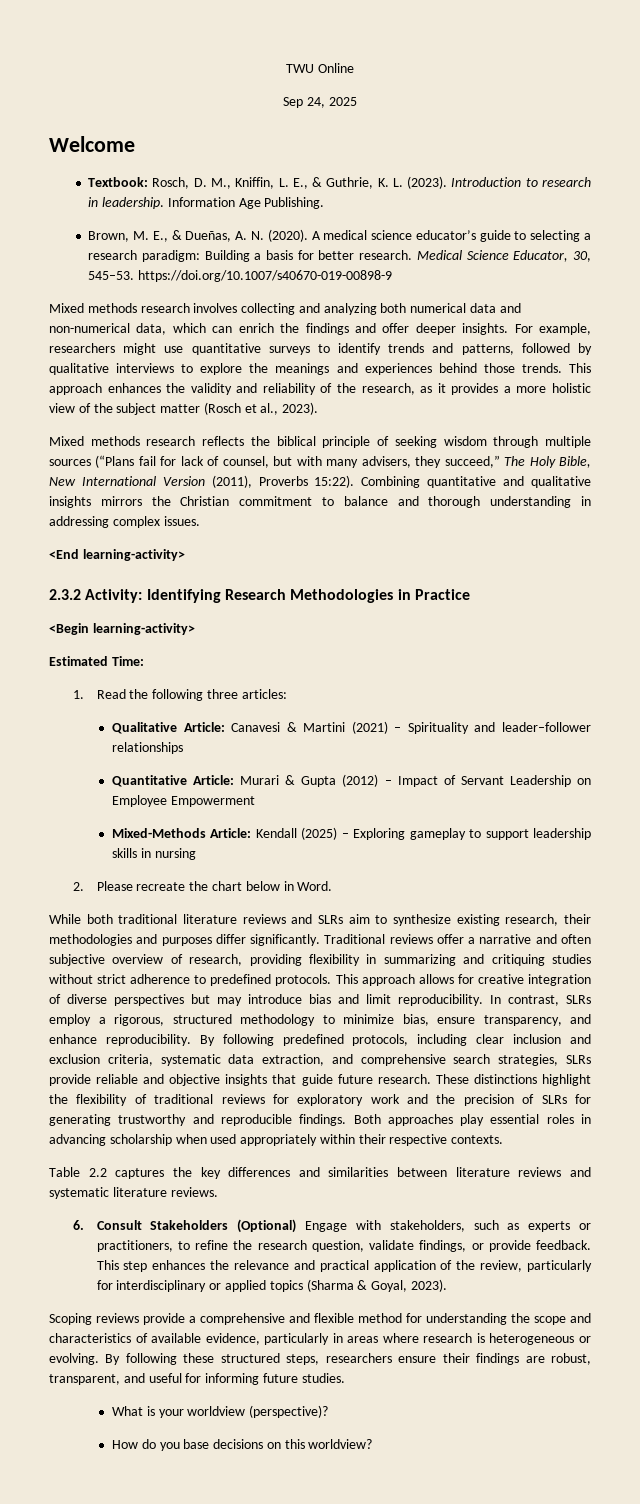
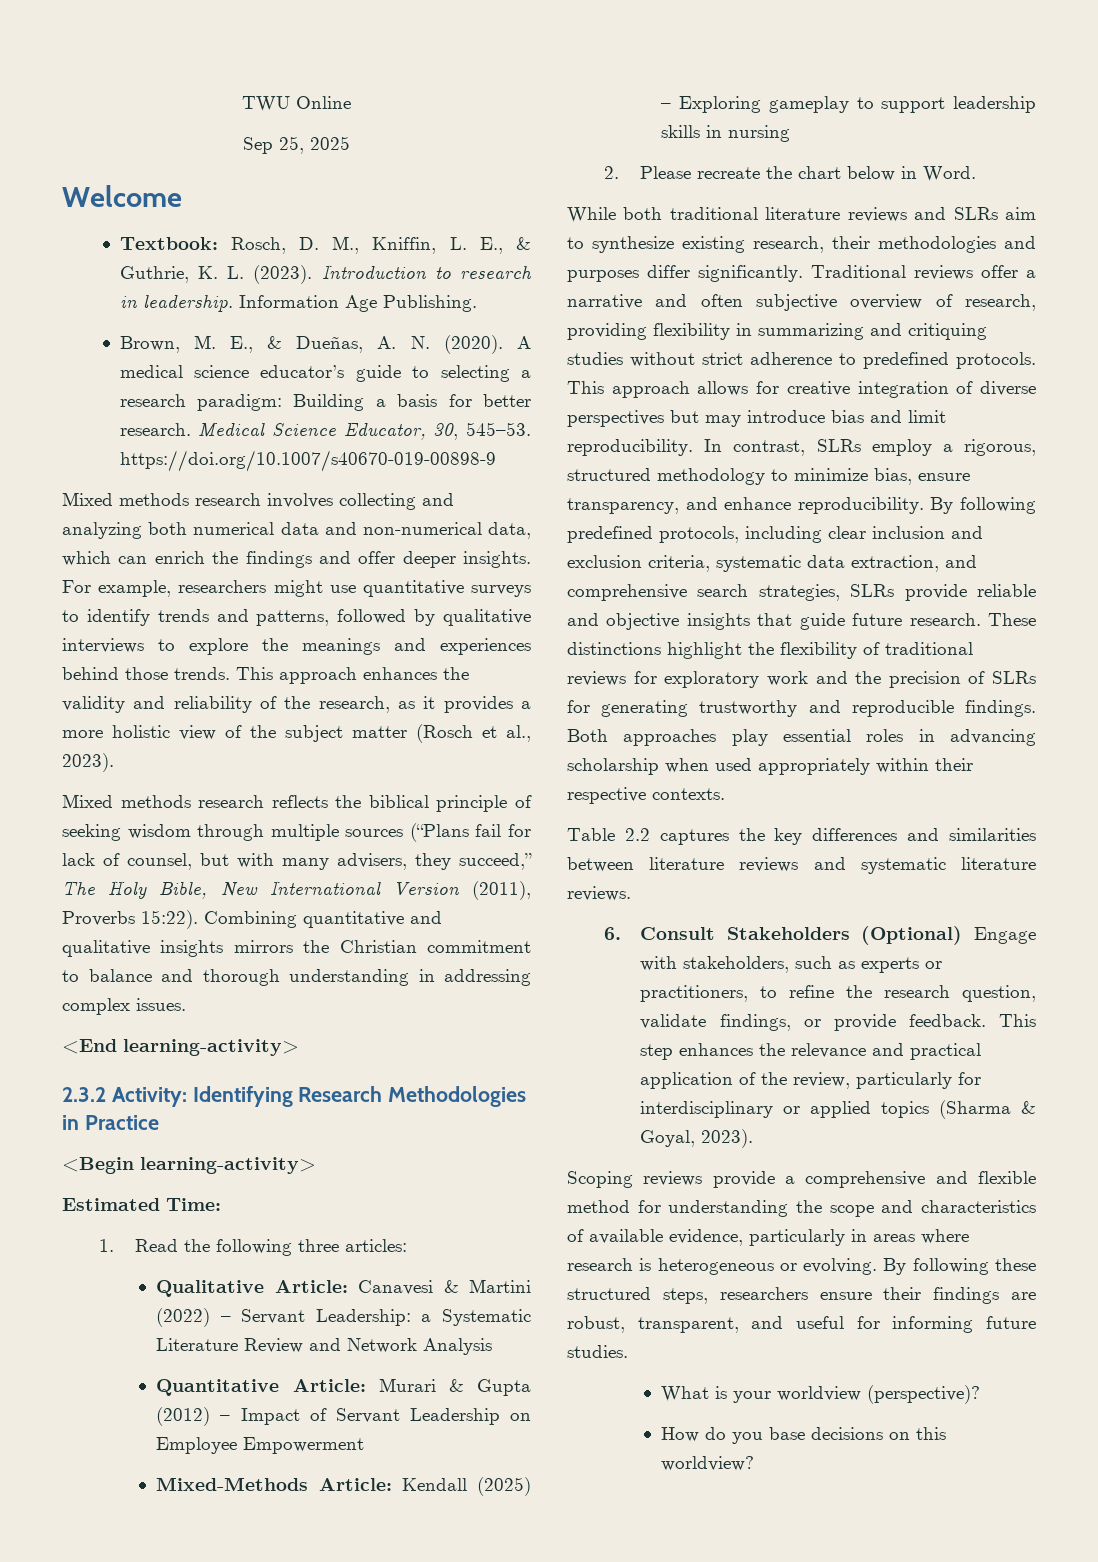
[307,97,325,108] 24, -> [279,136,304,154] 25,
[351,721,592,734] [112,742,184,754] (2021) – Spirituality and leader–follower relationships -> [156,1308,531,1327] [156,1338,493,1355] (2022) – Servant Leadership: a Systematic Literature Review and Network Analysis

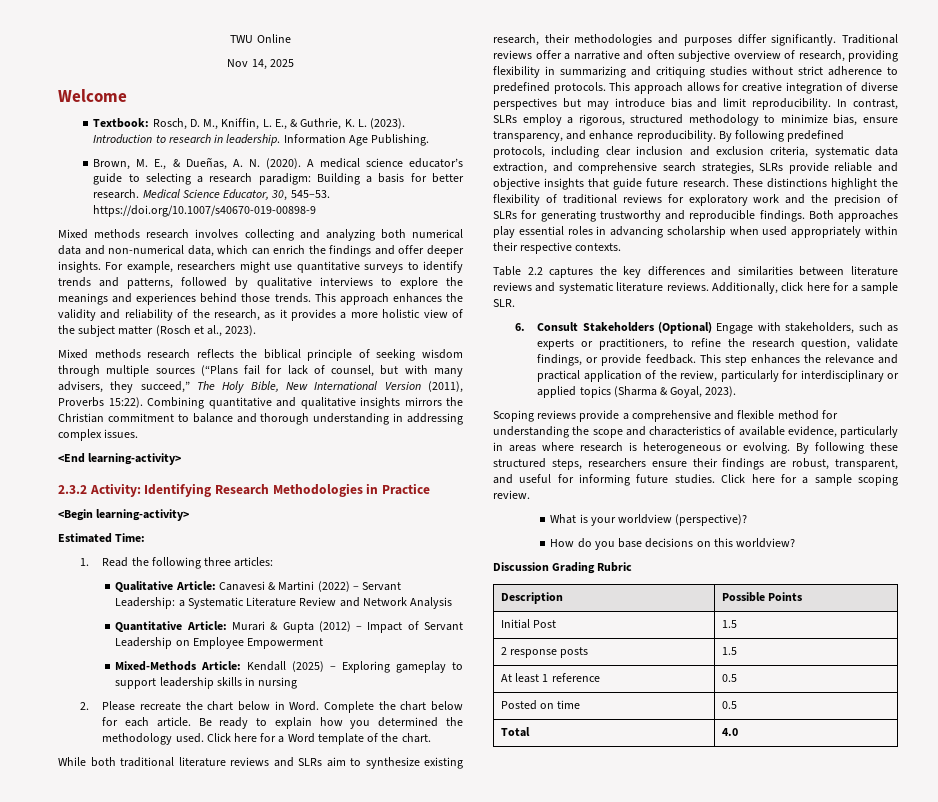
[243,136,304,154] Sep 25, -> [227,59,267,70] Nov 14,
(977, 174) none -> [323,701,464,713] [102,717,463,729] [102,733,431,745] Complete the chart below for each article. Be ready to explain how you determined the methodology used. Click here for a Word template of the chart.
(631, 893) none -> [712,282,898,294] [493,299,515,307] Additionally, click here for a sample SLR.
(628, 1351) none -> [721,474,898,486] [493,490,530,499] Click here for a sample scoping review.
(755, 1463) none -> [493,562,633,574] [500,592,563,604] [721,592,803,602] [500,619,557,629] [721,620,737,628] [500,647,589,658] [721,647,737,655] [500,673,600,683] [721,674,737,682] [500,700,581,710] [721,701,737,709] [500,727,530,737] [721,728,738,736] // Discussion Grading Rubric // Description | Possible Points // Initial Post | 1.5 // 2 response posts | 1.5 // At least 1 reference | 0.5 // Posted on time | 0.5 // Total | 4.0

